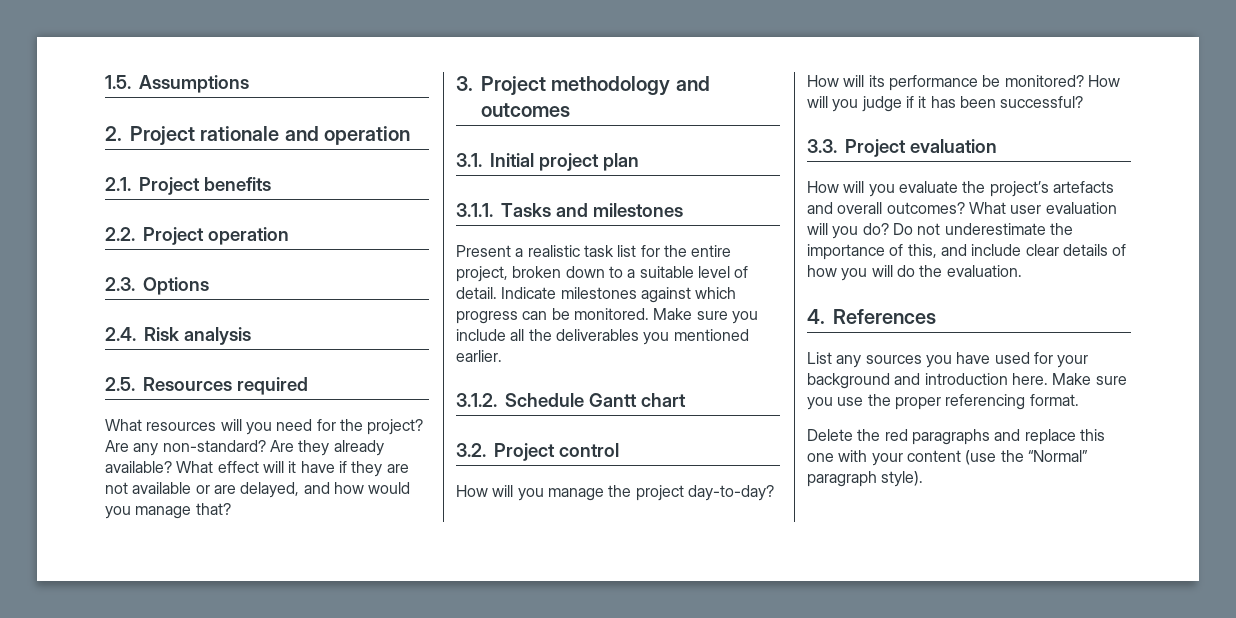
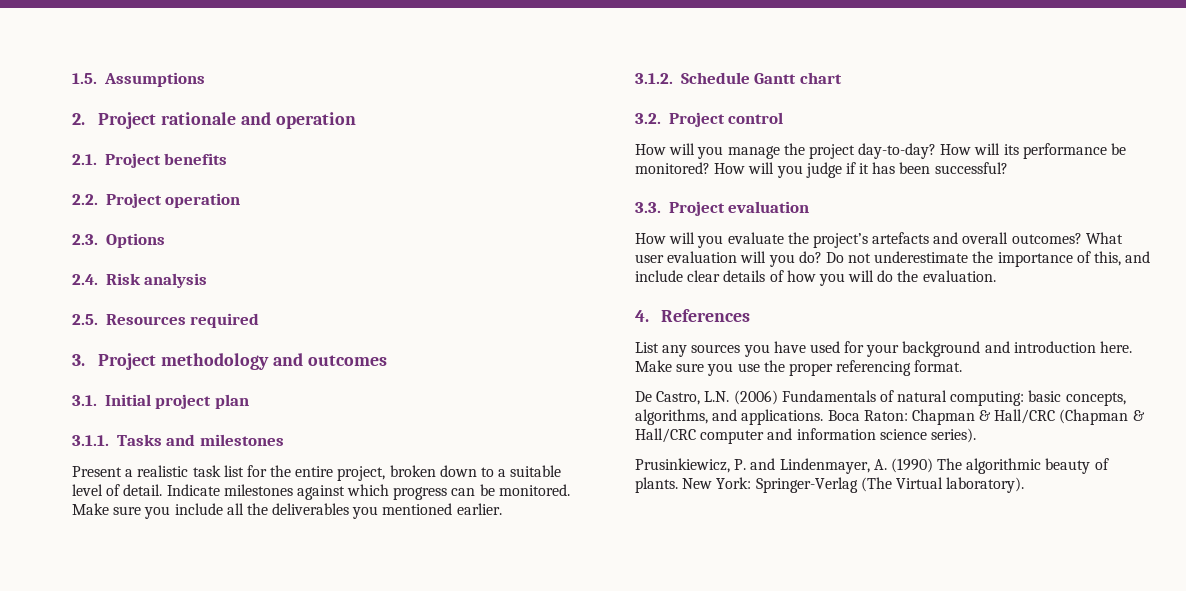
[105,419,424,435] [105,440,384,456] [105,461,409,477] [105,482,411,498] [105,503,231,519] // What resources will you need for the project? Are any non-standard? Are they already available? What effect will it have if they are not available or are delayed, and how would you manage that? -> (260, 320) none
[807,429,1105,445] [807,450,1088,466] [807,471,924,487] Delete the red paragraphs and replace this one with your content (use the “Normal” paragraph style). -> [635,390,1126,406] [635,409,1145,425] [635,428,976,444] [635,458,1109,474] [635,477,1025,493] De Castro, L.N. (2006) Fundamentals of natural computing: basic concepts, algorithms, and applications. Boca Raton: Chapman & Hall/CRC (Chapman & Hall/CRC computer and information science series). // Prusinkiewicz, P. and Lindenmayer, A. (1990) The algorithmic beauty of plants. New York: Springer-Verlag (The Virtual laboratory).

